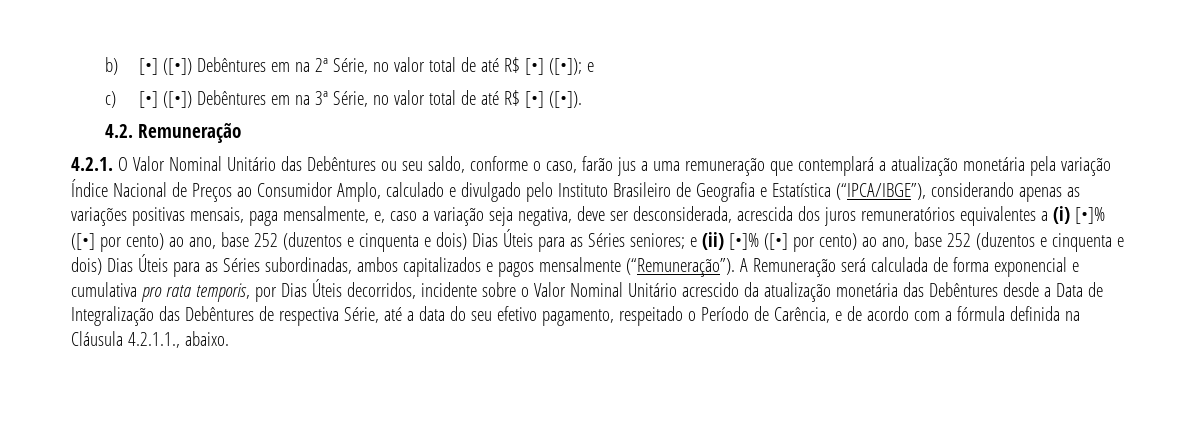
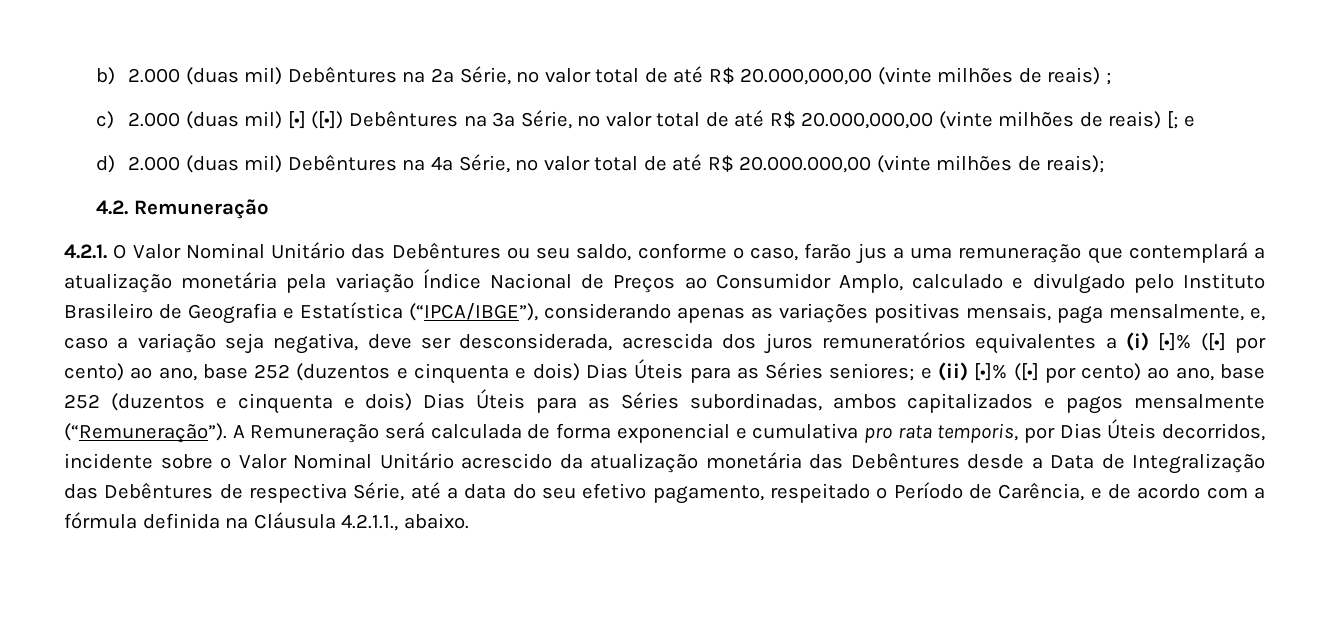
[139,57,291,75] [•] ([•]) Debêntures em -> [128,66,397,85] 2.000 (duas mil) Debêntures
[525,58,595,75] [105,90,291,108] [•] ([•]); e // c) [•] ([•]) Debêntures em -> [740,67,1111,85] [96,110,458,129] 20.000,000,00 (vinte milhões de reais) ; // c) 2.000 (duas mil) [•] ([•]) Debêntures
[525,91,583,108] [•] ([•]). -> [801,111,1195,129] [96,154,1105,173] 20.000,000,00 (vinte milhões de reais) [; e // d) 2.000 (duas mil) Debêntures na 4ª Série, no valor total de até R$ 20.000.000,00 (vinte milhões de reais);

